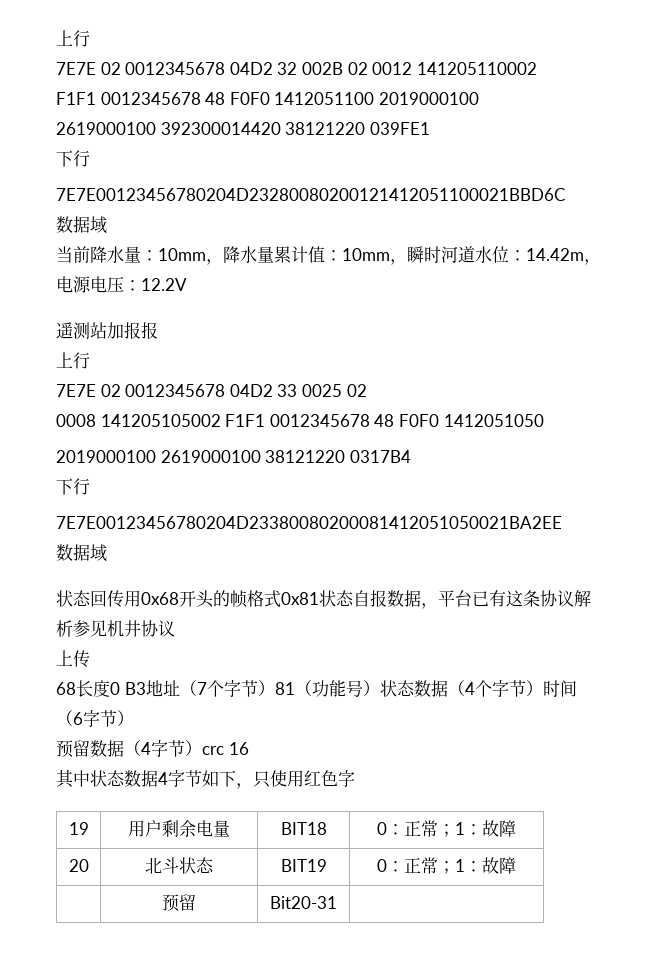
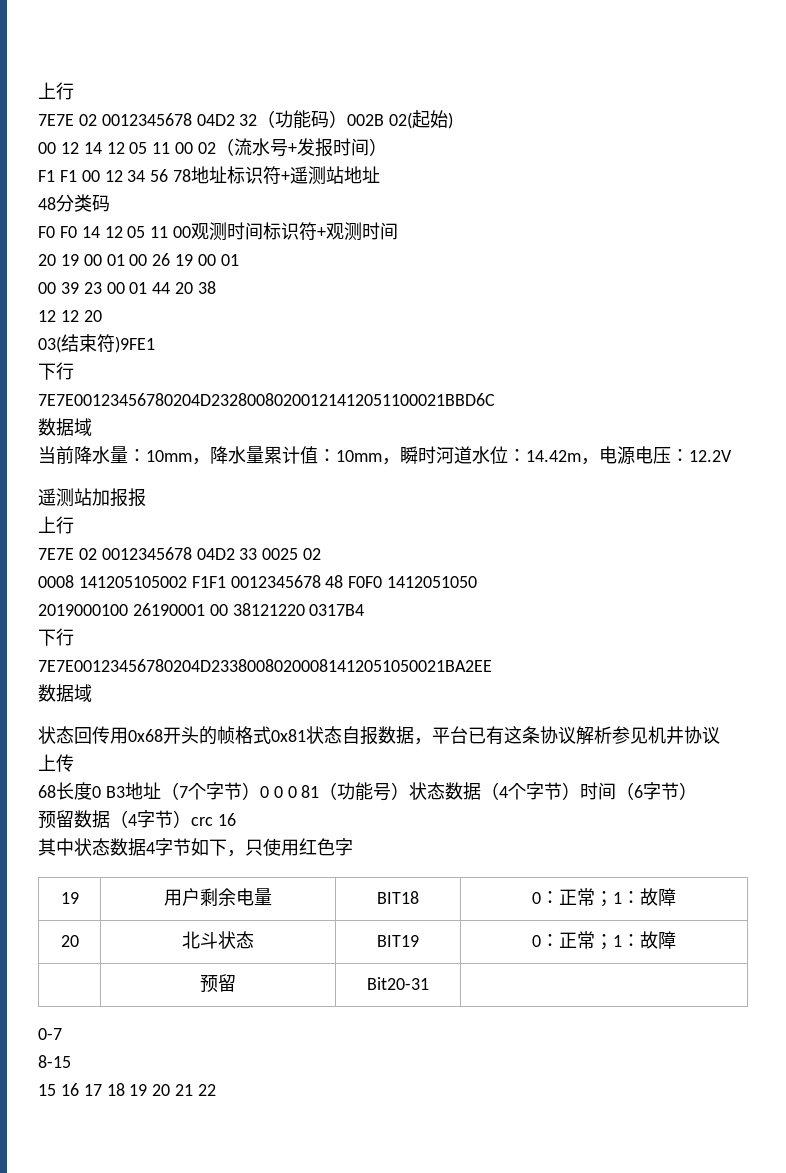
[301,62,537,75] [56,92,479,105] [56,122,430,135] 002B 02 0012 141205110002 // F1F1 0012345678 48 F0F0 1412051100 2019000100 // 2619000100 392300014420 38121220 039FE1 -> [257,110,454,129] [38,138,388,157] [38,166,381,185] [38,194,110,212] [38,222,399,241] [38,253,239,266] [38,281,217,294] [38,310,102,322] [38,334,155,353] （功能码）002B 02(起始) // 00 12 14 12 05 11 00 02（流水号+发报时间） // F1 F1 00 12 34 56 78地址标识符+遥测站地址 // 48分类码 // F0 F0 14 12 05 11 00观测时间标识符+观测时间 // 20 19 00 01 00 26 19 00 01 // 00 39 23 00 01 44 20 38 // 12 12 20 // 03(结束符)9FE1
[160,450,261,463] 2619000100 -> [132,603,228,616] 26190001 00
(275, 688) none -> [259,786,297,798] 0 0 0
(337, 902) none -> [38,1028,62,1040] [38,1055,71,1068] [38,1083,217,1096] // 0-7 // 8-15 // 15 16 17 18 19 20 21 22

